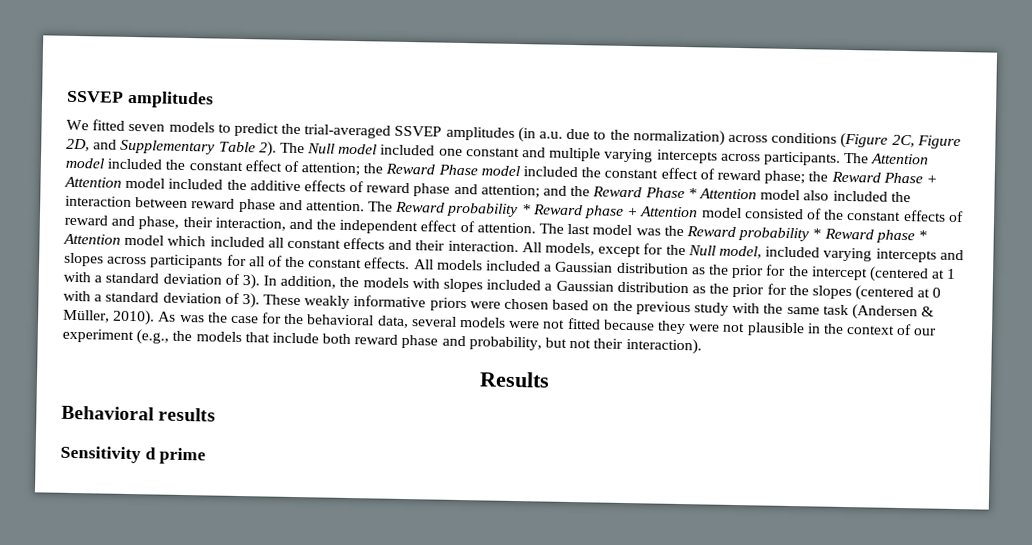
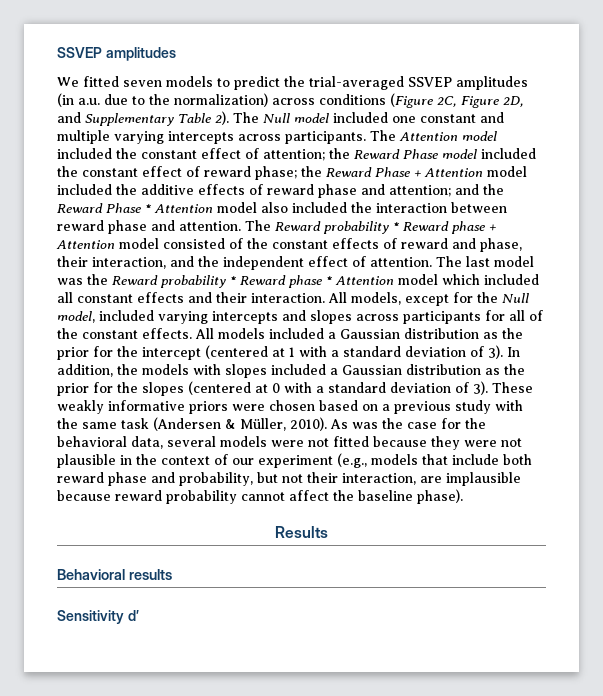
[612,300,633,312] the -> [382,404,390,411] a
[172,330,193,342] the -> (367, 460) none
[625,338,702,355] interaction). -> [342,472,521,486] [57,489,463,504] interaction, are implausible because reward probability cannot affect the baseline phase).
[144,447,207,465] d prime -> [127,610,139,621] d′

